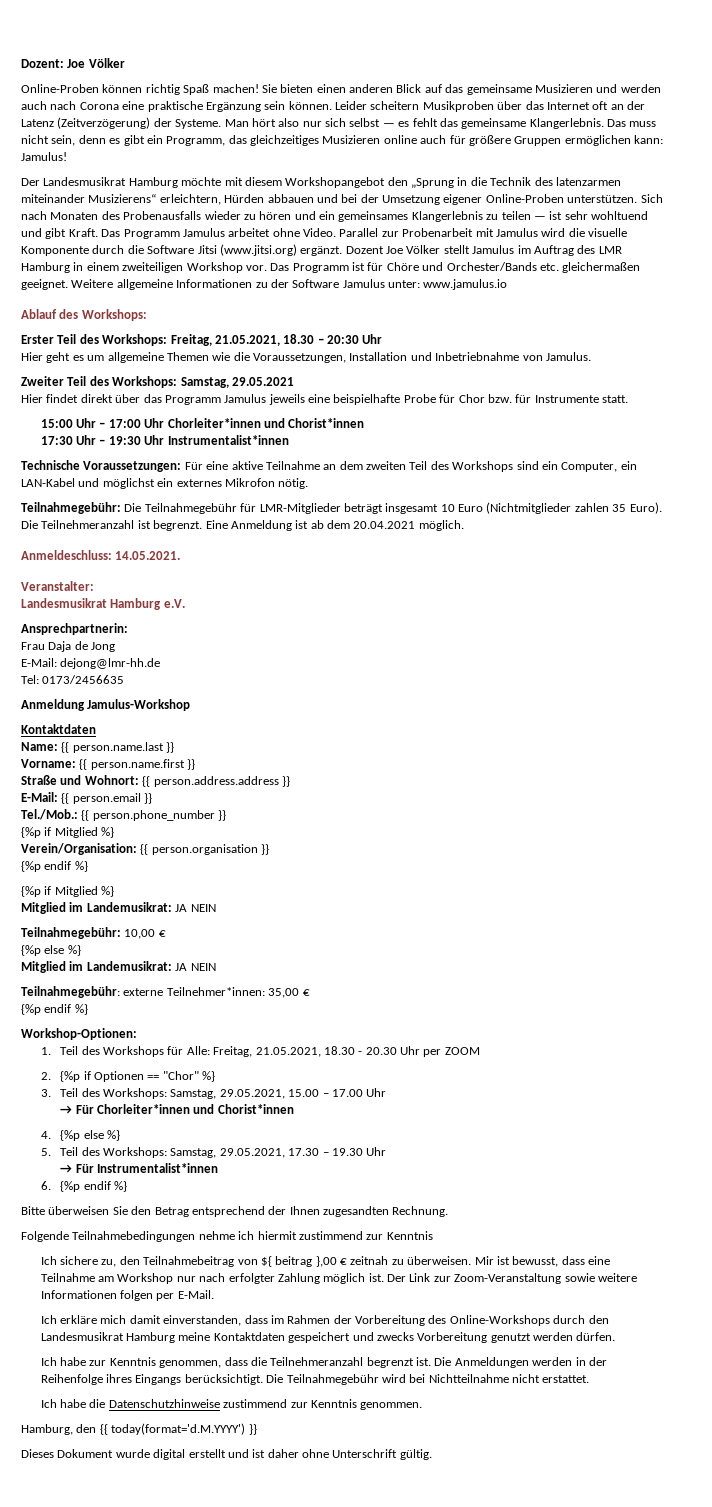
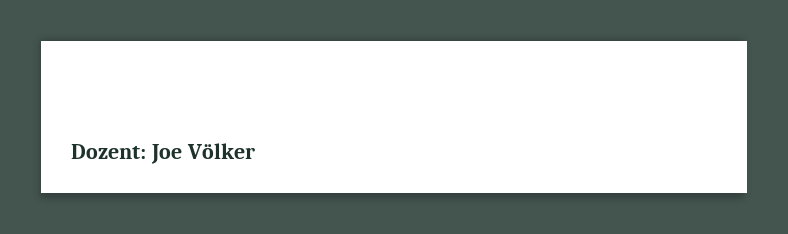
[21,84,661,95] [21,101,645,112] [21,117,657,129] [21,135,663,146] [21,152,67,161] [21,177,621,188] [21,194,663,205] [21,211,648,222] [21,228,627,239] [21,244,622,256] [21,262,641,273] [21,279,508,290] [21,309,147,321] [21,334,383,346] [21,352,591,363] [21,376,294,388] [21,394,628,405] [40,418,365,428] [40,435,289,445] [21,460,637,472] [21,478,309,489] [21,502,662,514] [21,520,464,531] [21,550,181,560] [21,581,94,591] [21,598,185,610] [21,623,128,635] [21,641,116,652] [21,658,161,669] [21,675,125,684] [21,699,191,711] [21,724,96,734] [21,742,175,753] [21,759,196,770] [21,775,290,787] [21,792,153,804] [21,809,227,821] [21,827,115,838] [21,843,270,855] [21,861,88,872] [21,886,115,897] [21,902,216,914] [21,927,166,939] [21,945,81,956] [21,961,216,973] [21,986,310,998] [21,1004,88,1015] [21,1028,137,1040] [40,1046,480,1057] [40,1071,216,1082] [40,1088,387,1099] [60,1104,294,1114] [40,1130,121,1141] [40,1147,387,1158] [60,1163,219,1173] [40,1181,128,1192] [21,1206,449,1217] [21,1231,433,1242] [40,1256,611,1267] [40,1273,637,1284] [40,1290,214,1301] [40,1315,609,1326] [40,1332,616,1343] [40,1357,607,1368] [40,1374,590,1385] [40,1399,423,1410] [21,1423,257,1435] [21,1449,432,1460] // Online-Proben können richtig Spaß machen! Sie bieten einen anderen Blick auf das gemeinsame Musizieren und werden auch nach Corona eine praktische Ergänzung sein können. Leider scheitern Musikproben über das Internet oft an der Latenz (Zeitverzögerung) der Systeme. Man hört also nur sich selbst — es fehlt das gemeinsame Klangerlebnis. Das muss nicht sein, denn es gibt ein Programm, das gleichzeitiges Musizieren online auch für größere Gruppen ermöglichen kann: Jamulus! // Der Landesmusikrat Hamburg möchte mit diesem Workshopangebot den „Sprung in die Technik des latenzarmen miteinander Musizierens“ erleichtern, Hürden abbauen und bei der Umsetzung eigener Online-Proben unterstützen. Sich nach Monaten des Probenausfalls wieder zu hören und ein gemeinsames Klangerlebnis zu teilen — ist sehr wohltuend und gibt Kraft. Das Programm Jamulus arbeitet ohne Video. Parallel zur Probenarbeit mit Jamulus wird die visuelle Komponente durch die Software Jitsi (www.jitsi.org) ergänzt. Dozent Joe Völker stellt Jamulus im Auftrag des LMR Hamburg in einem zweiteiligen Workshop vor. Das Programm ist für Chöre und Orchester/Bands etc. gleichermaßen geeignet. Weitere allgemeine Informationen zu der Software Jamulus unter: www.jamulus.io // Ablauf des Workshops: // Erster Teil des Workshops: Freitag, 21.05.2021, 18.30 – 20:30 Uhr // Hier geht es um allgemeine Themen wie die Voraussetzungen, Installation und Inbetriebnahme von Jamulus. // Zweiter Teil des Workshops: Samstag, 29.05.2021 // Hier findet direkt über das Programm Jamulus jeweils eine beispielhafte Probe für Chor bzw. für Instrumente statt. // 15:00 Uhr – 17:00 Uhr Chorleiter*innen und Chorist*innen // 17:30 Uhr – 19:30 Uhr Instrumentalist*innen // Technische Voraussetzungen: Für eine aktive Teilnahme an dem zweiten Teil des Workshops sind ein Computer, ein LAN-Kabel und möglichst ein externes Mikrofon nötig. // Teilnahmegebühr: Die Teilnahmegebühr für LMR-Mitglieder beträgt insgesamt 10 Euro (Nichtmitglieder zahlen 35 Euro). Die Teilnehmeranzahl ist begrenzt. Eine Anmeldung ist ab dem 20.04.2021 möglich. // Anmeldeschluss: 14.05.2021. // Veranstalter: // Landesmusikrat Hamburg e.V. // Ansprechpartnerin: // Frau Daja de Jong // E-Mail: dejong@lmr-hh.de // Tel: 0173/2456635 // Anmeldung Jamulus-Workshop // Kontaktdaten // Name: {{ person.name.last }} // Vorname: {{ person.name.first }} // Straße und Wohnort: {{ person.address.address }} // E-Mail: {{ person.email }} // Tel./Mob.: {{ person.phone_number }} // {%p if Mitglied %} // Verein/Organisation: {{ person.organisation }} // {%p endif %} // {%p if Mitglied %} // Mitglied im Landemusikrat: JA NEIN // Teilnahmegebühr: 10,00 € // {%p else %} // Mitglied im Landemusikrat: JA NEIN // Teilnahmegebühr: externe Teilnehmer*innen: 35,00 € // {%p endif %} // Workshop-Optionen: // 1. Teil des Workshops für Alle: Freitag, 21.05.2021, 18.30 - 20.30 Uhr per ZOOM // 2. {%p if Optionen == "Chor" %} // 3. Teil des Workshops: Samstag, 29.05.2021, 15.00 – 17.00 Uhr // → Für Chorleiter*innen und Chorist*innen // 4. {%p else %} // 5. Teil des Workshops: Samstag, 29.05.2021, 17.30 – 19.30 Uhr // → Für Instrumentalist*innen // 6. {%p endif %} // Bitte überweisen Sie den Betrag entsprechend der Ihnen zugesandten Rechnung. // Folgende Teilnahmebedingungen nehme ich hiermit zustimmend zur Kenntnis // Ich sichere zu, den Teilnahmebeitrag von ${ beitrag },00 € zeitnah zu überweisen. Mir ist bewusst, dass eine Teilnahme am Workshop nur nach erfolgter Zahlung möglich ist. Der Link zur Zoom-Veranstaltung sowie weitere Informationen folgen per E-Mail. // Ich erkläre mich damit einverstanden, dass im Rahmen der Vorbereitung des Online-Workshops durch den Landesmusikrat Hamburg meine Kontaktdaten gespeichert und zwecks Vorbereitung genutzt werden dürfen. // Ich habe zur Kenntnis genommen, dass die Teilnehmeranzahl begrenzt ist. Die Anmeldungen werden in der Reihenfolge ihres Eingangs berücksichtigt. Die Teilnahmegebühr wird bei Nichtteilnahme nicht erstattet. // Ich habe die Datenschutzhinweise zustimmend zur Kenntnis genommen. // Hamburg, den {{ today(format='d.M.YYYY') }} // Dieses Dokument wurde digital erstellt und ist daher ohne Unterschrift gültig. -> (255, 151) none

